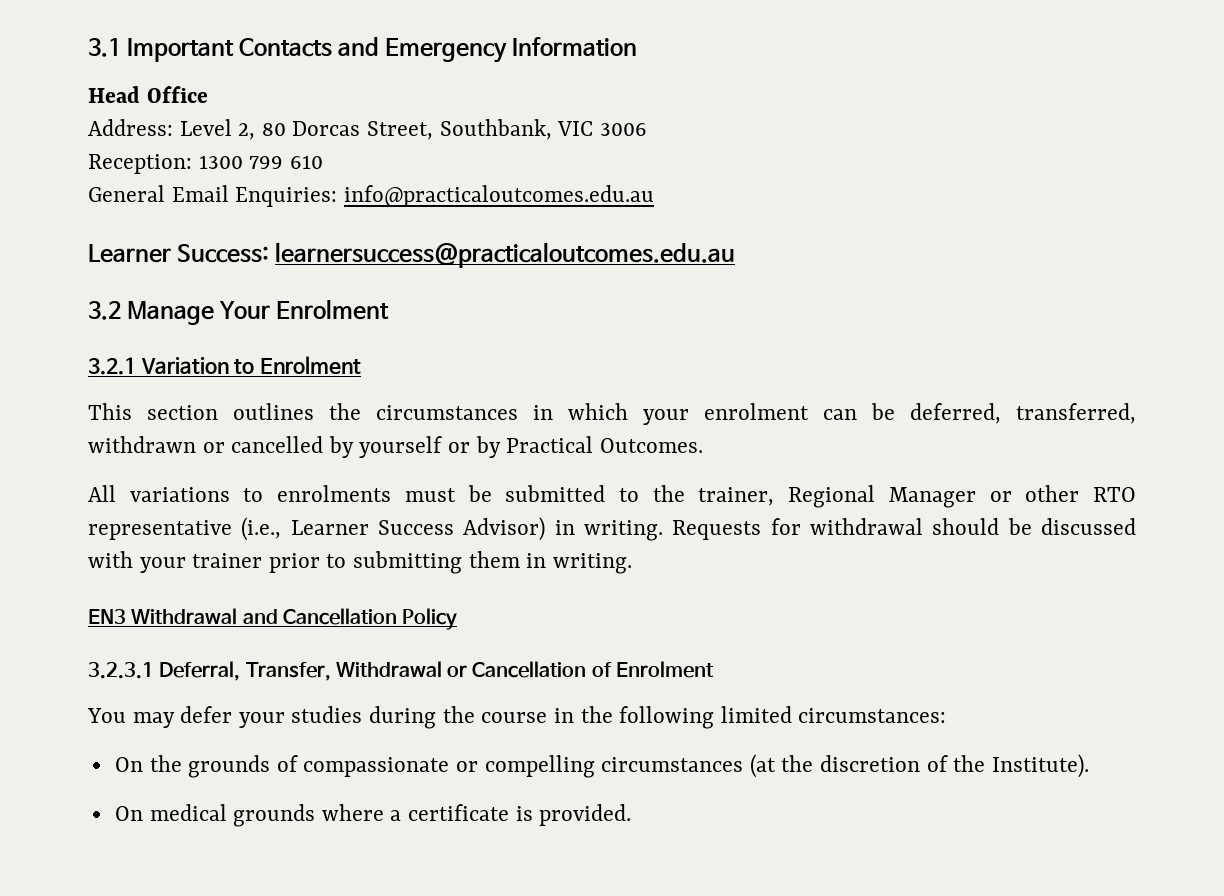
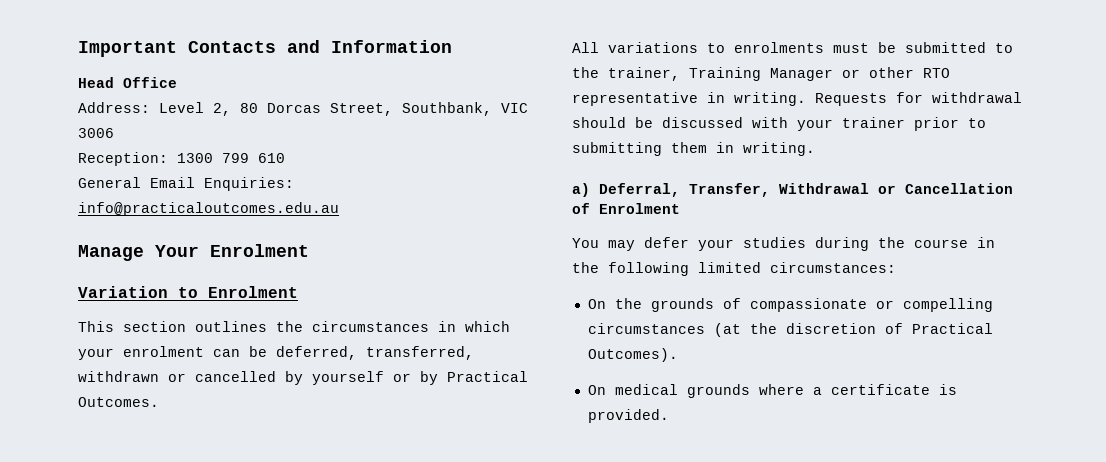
[88,38,121,57] 3.1 -> (78, 49) none
[385,38,508,63] Emergency -> (320, 46) none
[88,242,736,268] [88,301,121,320] Learner Success: learnersuccess@practicaloutcomes.edu.au // 3.2 -> (339, 209) none
[88,357,136,375] 3.2.1 -> (309, 250) none
[788,485,876,508] Regional -> [689,67,761,81] Training
[241,517,546,541] (i.e., Learner Success Advisor) -> (698, 99) none
[88,608,458,630] [88,662,154,679] EN3 Withdrawal and Cancellation Policy // 3.2.3.1 -> [572,183,590,197] a)
[953,754,1089,778] the Institute). -> [911,323,993,334] [587,348,678,362] Practical Outcomes).

